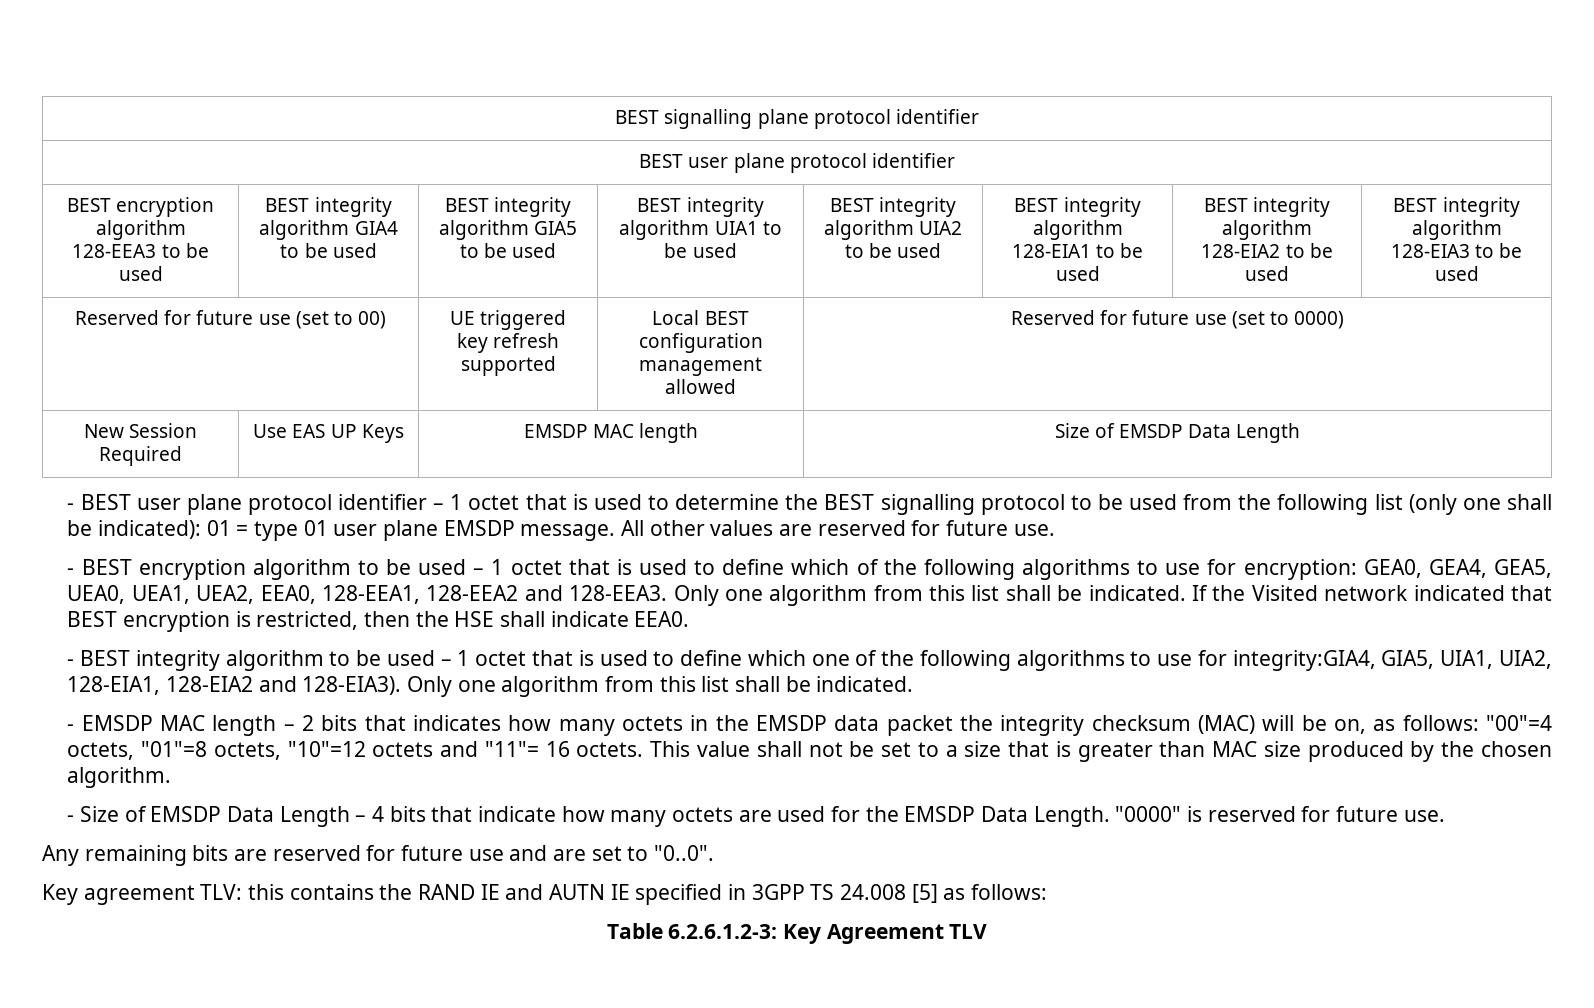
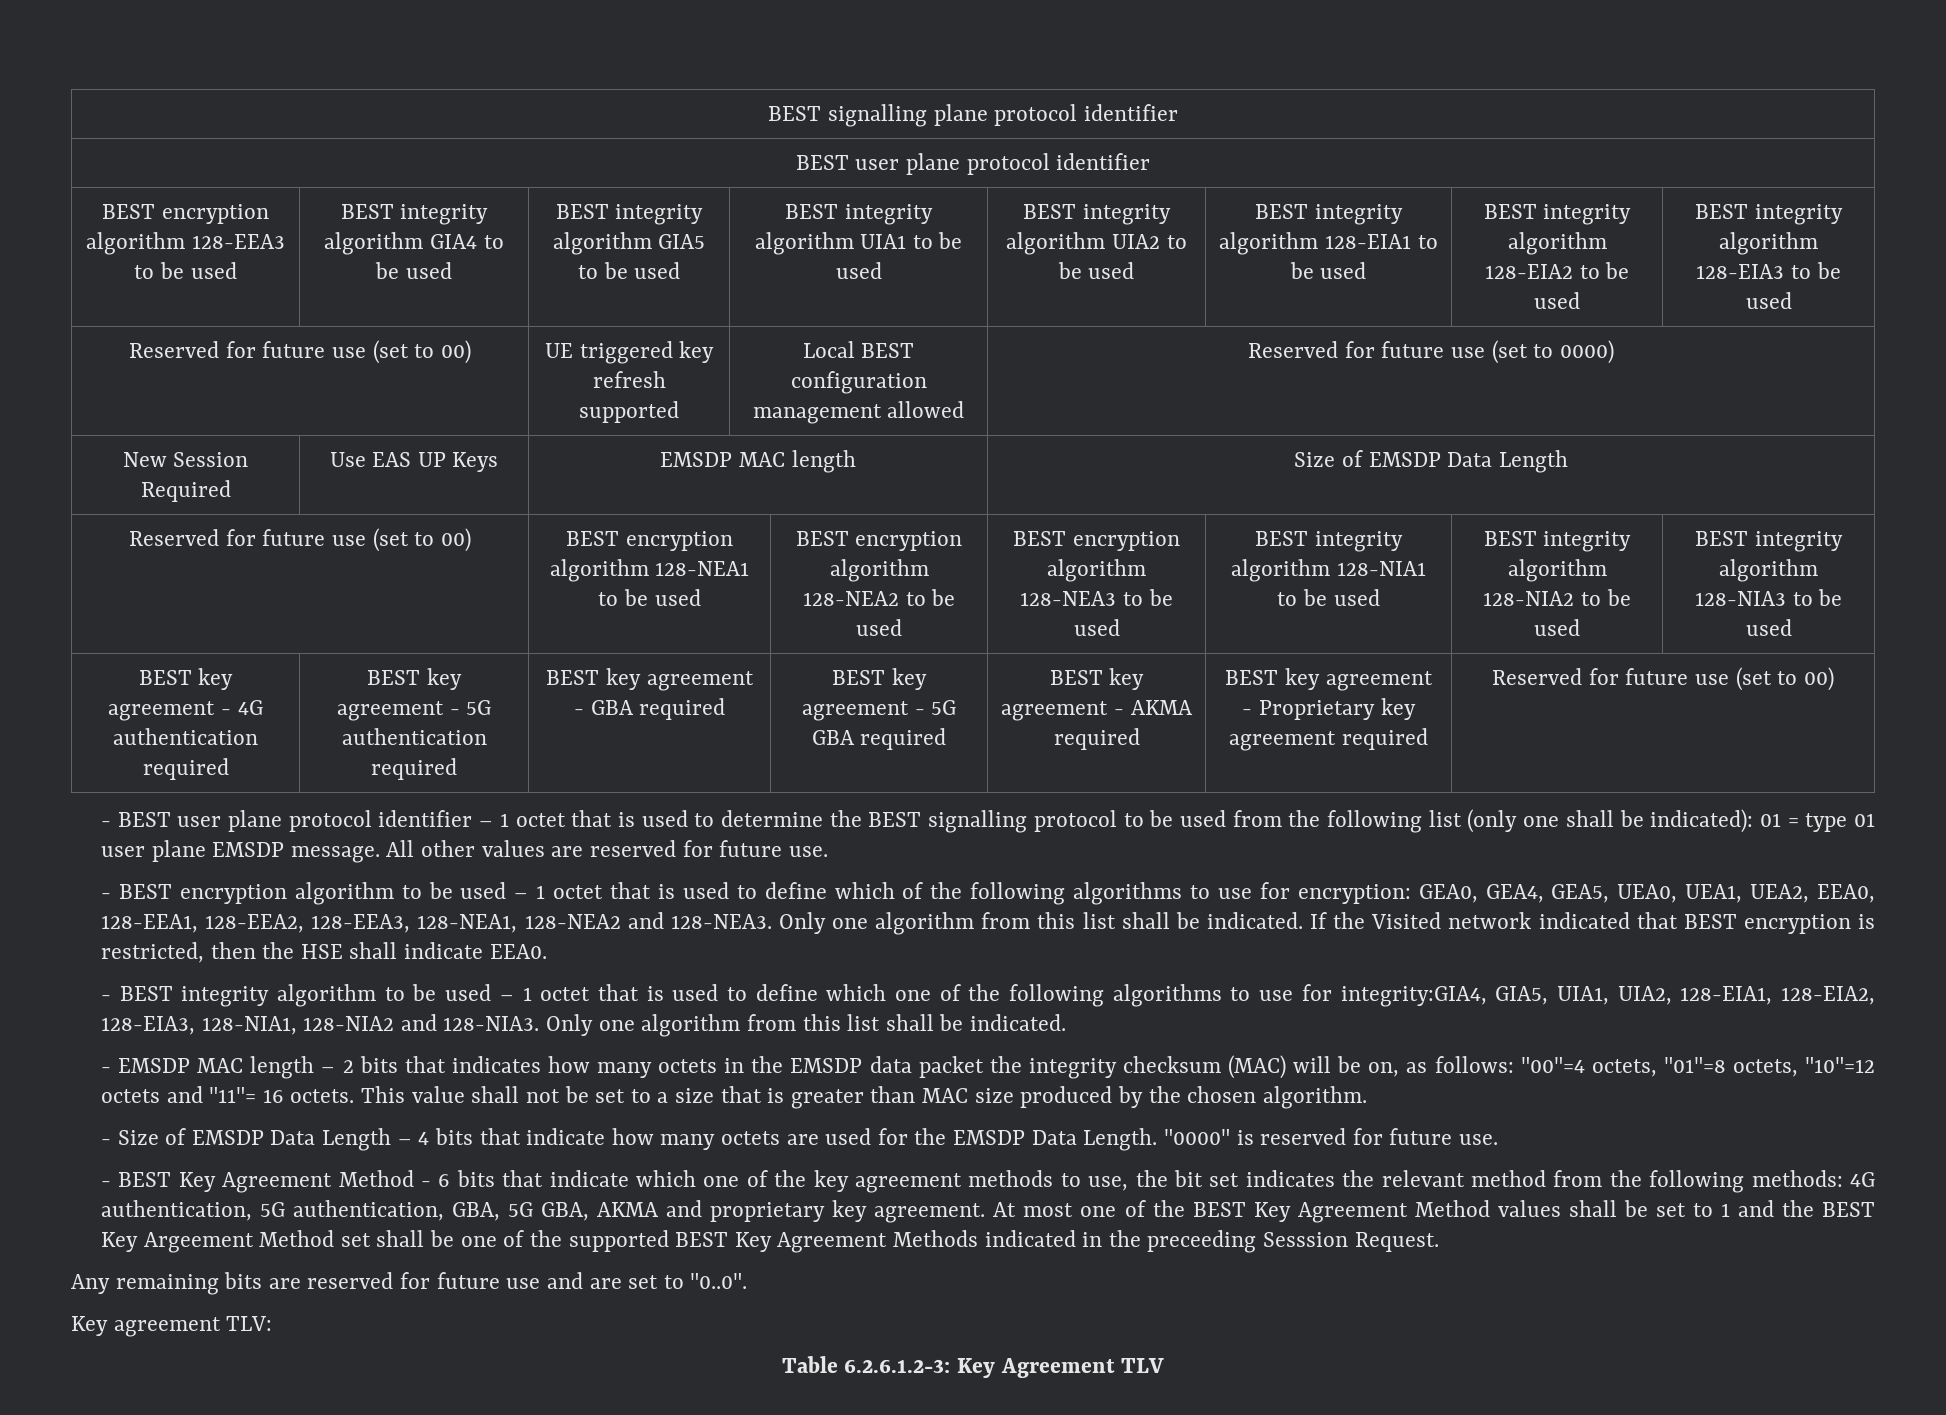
(1301, 433) none -> [129,528,471,552] [566,531,733,551] [549,559,750,582] [598,589,701,606] [795,531,963,551] [829,559,929,582] [802,589,956,606] [856,619,902,636] [1013,531,1180,551] [1047,559,1146,582] [1020,589,1173,606] [1073,619,1120,636] [1255,531,1403,552] [1231,559,1426,582] [1277,589,1380,606] [1483,531,1632,552] [1507,559,1607,582] [1483,589,1631,606] [1534,619,1580,636] [1695,531,1843,552] [1719,559,1818,582] [1694,589,1843,606] [1745,619,1792,636] [138,668,234,690] [108,700,263,721] [113,728,258,745] [142,758,229,780] [367,668,462,690] [336,700,492,721] [341,728,487,745] [371,758,458,780] [546,668,754,691] [573,698,726,720] [832,668,927,690] [801,700,957,721] [811,728,947,750] [1049,668,1145,690] [1001,700,1193,721] [1053,728,1140,750] [1225,668,1433,691] [1242,698,1416,720] [1229,728,1428,751] [1492,667,1834,691] // Reserved for future use (set to 00) | BEST encryption algorithm 128-NEA1 to be used | BEST encryption algorithm 128-NEA2 to be used | BEST encryption algorithm 128-NEA3 to be used | BEST integrity algorithm 128-NIA1 to be used | BEST integrity algorithm 128-NIA2 to be used | BEST integrity algorithm 128-NIA3 to be used // BEST key agreement - 4G authentication required | BEST key agreement - 5G authentication required | BEST key agreement - GBA required | BEST key agreement - 5G GBA required | BEST key agreement - AKMA required | BEST key agreement - Proprietary key agreement required | Reserved for future use (set to 00)
[426,585,668,601] 128-EEA2 and 128-EEA3. -> [205,912,772,933] 128-EEA2, 128-EEA3, 128-NEA1, 128-NEA2 and 128-NEA3.
[166,676,402,695] 128-EIA2 and 128-EIA3). -> [1780,986,1875,1005] [101,1014,540,1035] 128-EIA2, 128-EIA3, 128-NIA1, 128-NIA2 and 128-NIA3.
(1445, 816) none -> [101,1170,1875,1193] [101,1200,1876,1223] [101,1230,1439,1253] // - BEST Key Agreement Method - 6 bits that indicate which one of the key agreement methods to use, the bit set indicates the relevant method from the following methods: 4G authentication, 5G authentication, GBA, 5G GBA, AKMA and proprietary key agreement. At most one of the BEST Key Agreement Method values shall be set to 1 and the BEST Key Argeement Method set shall be one of the supported BEST Key Agreement Methods indicated in the preceeding Sesssion Request.
[248,884,1048,905] this contains the RAND IE and AUTN IE specified in 3GPP TS 24.008 [5] as follows: -> (273, 1323) none

